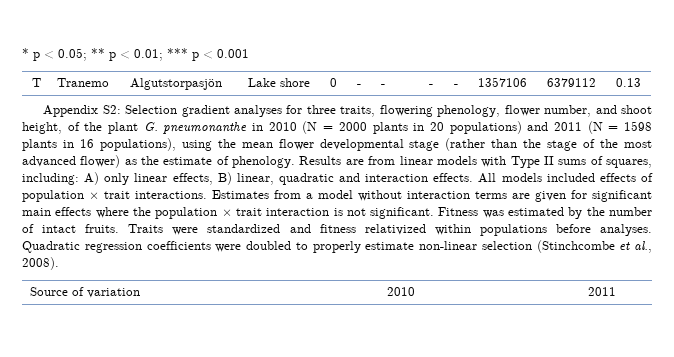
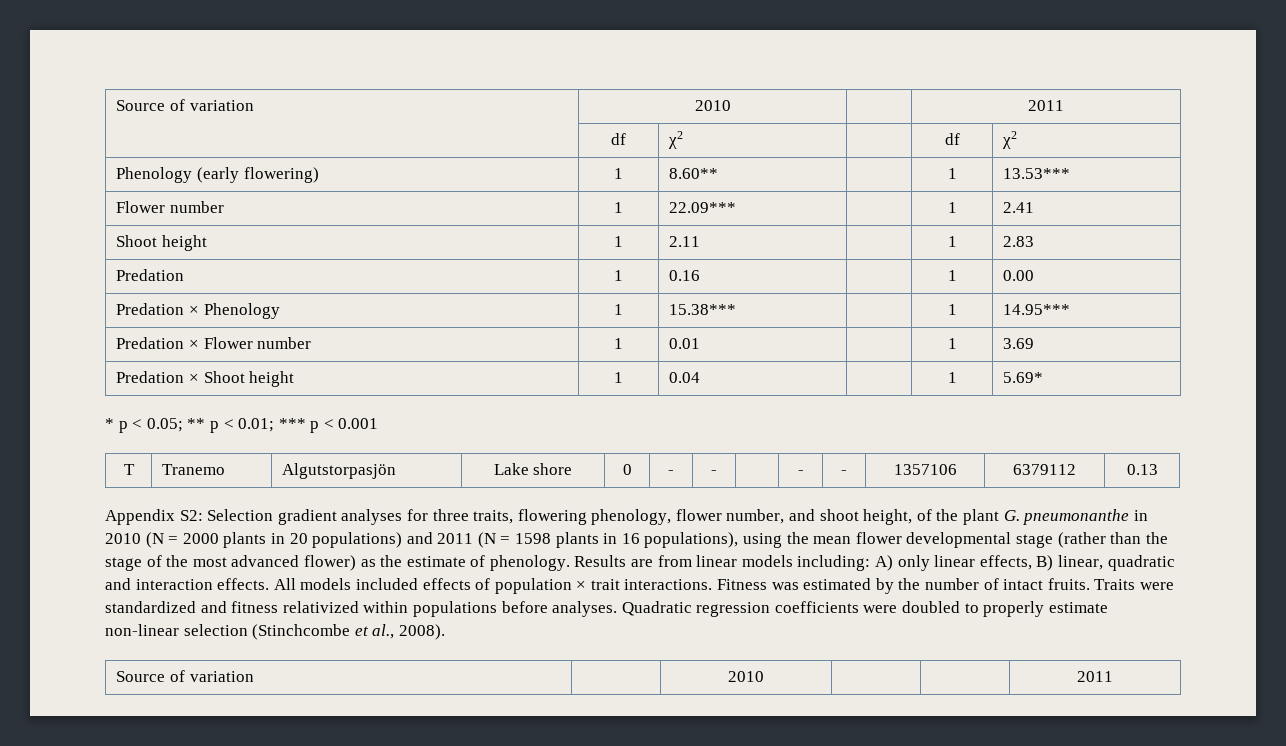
(22, 53) none -> [116,99,254,111] [694,100,731,111] [1028,100,1064,111] [611,133,626,145] [668,131,684,149] [944,133,960,145] [1002,131,1018,149] [116,167,319,183] [614,168,623,179] [669,168,719,179] [947,168,957,179] [1003,168,1071,179] [116,201,225,213] [614,202,623,213] [669,202,737,213] [947,202,957,213] [1003,202,1035,213] [116,235,208,251] [614,236,623,247] [669,236,701,247] [947,236,957,247] [1003,236,1035,247] [116,269,185,281] [614,270,623,281] [669,270,701,281] [947,270,957,281] [1003,270,1035,281] [116,303,280,319] [614,304,623,315] [669,304,737,315] [947,304,957,315] [1003,304,1071,315] [116,337,312,349] [614,338,623,349] [669,338,701,349] [947,338,957,349] [1003,338,1035,349] [116,371,295,387] [614,372,623,383] [669,372,701,383] [947,372,957,383] [1003,372,1044,383] Source of variation | 2010 | | 2011 // | df | χ2 | | df | χ2 // Phenology (early flowering) | 1 | 8.60** | | 1 | 13.53*** // Flower number | 1 | 22.09*** | | 1 | 2.41 // Shoot height | 1 | 2.11 | | 1 | 2.83 // Predation | 1 | 0.16 | | 1 | 0.00 // Predation × Phenology | 1 | 15.38*** | | 1 | 14.95*** // Predation × Flower number | 1 | 0.01 | | 1 | 3.69 // Predation × Shoot height | 1 | 0.04 | | 1 | 5.69* //
[481,156,653,168] with Type II sums of squares, -> (793, 561) none
[212,190,652,202] [22,207,435,219] Estimates from a model without interaction terms are given for significant main effects where the population × trait interaction is not significant. -> (713, 584) none

